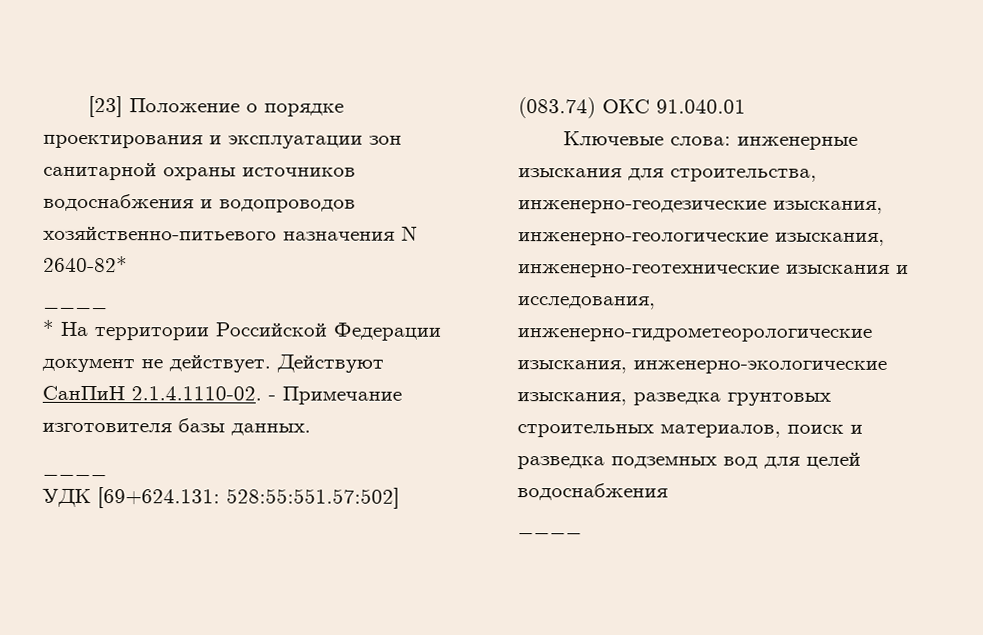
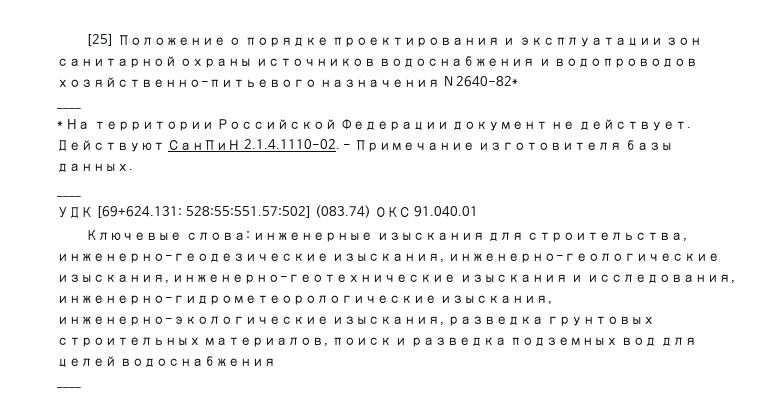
[87,96,123,118] [23] -> [86,34,115,46] [25]

